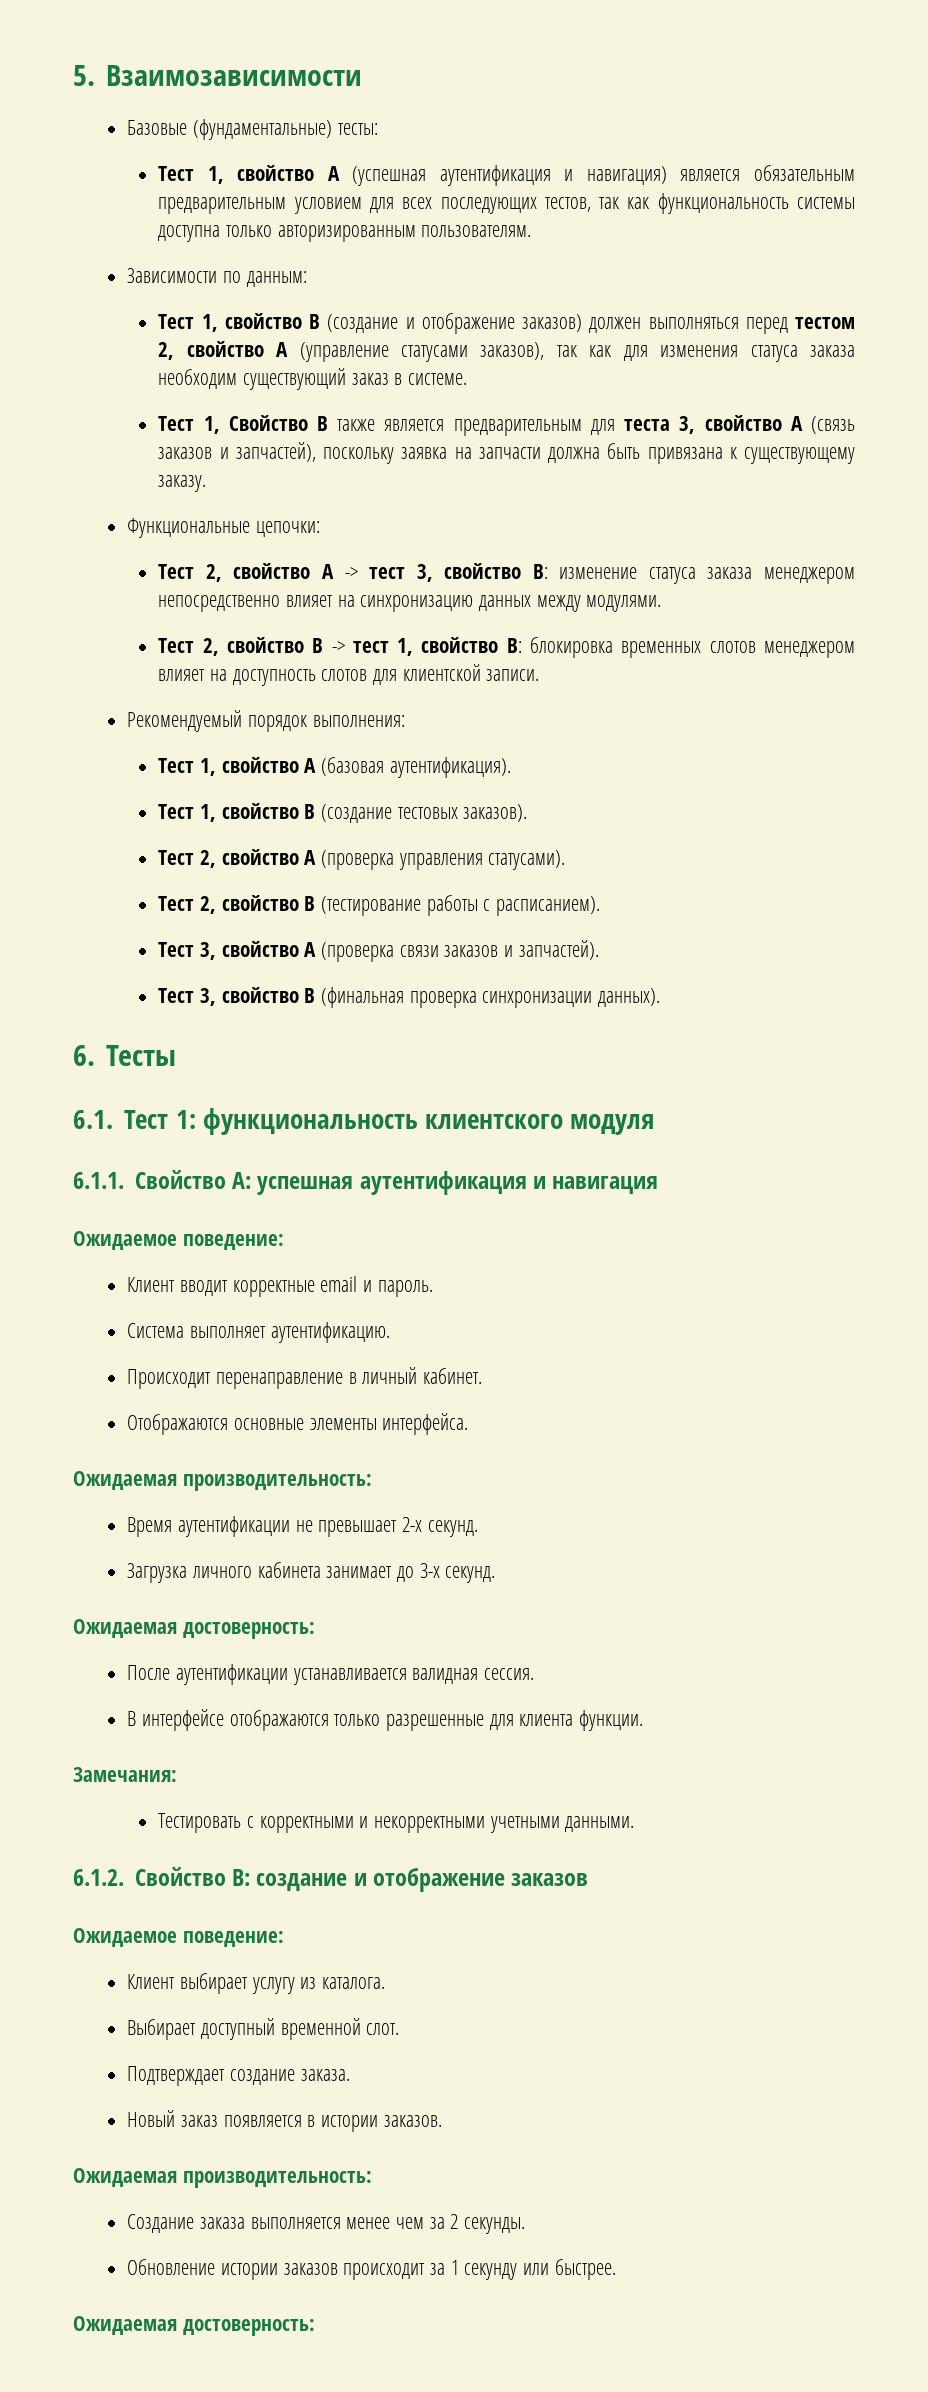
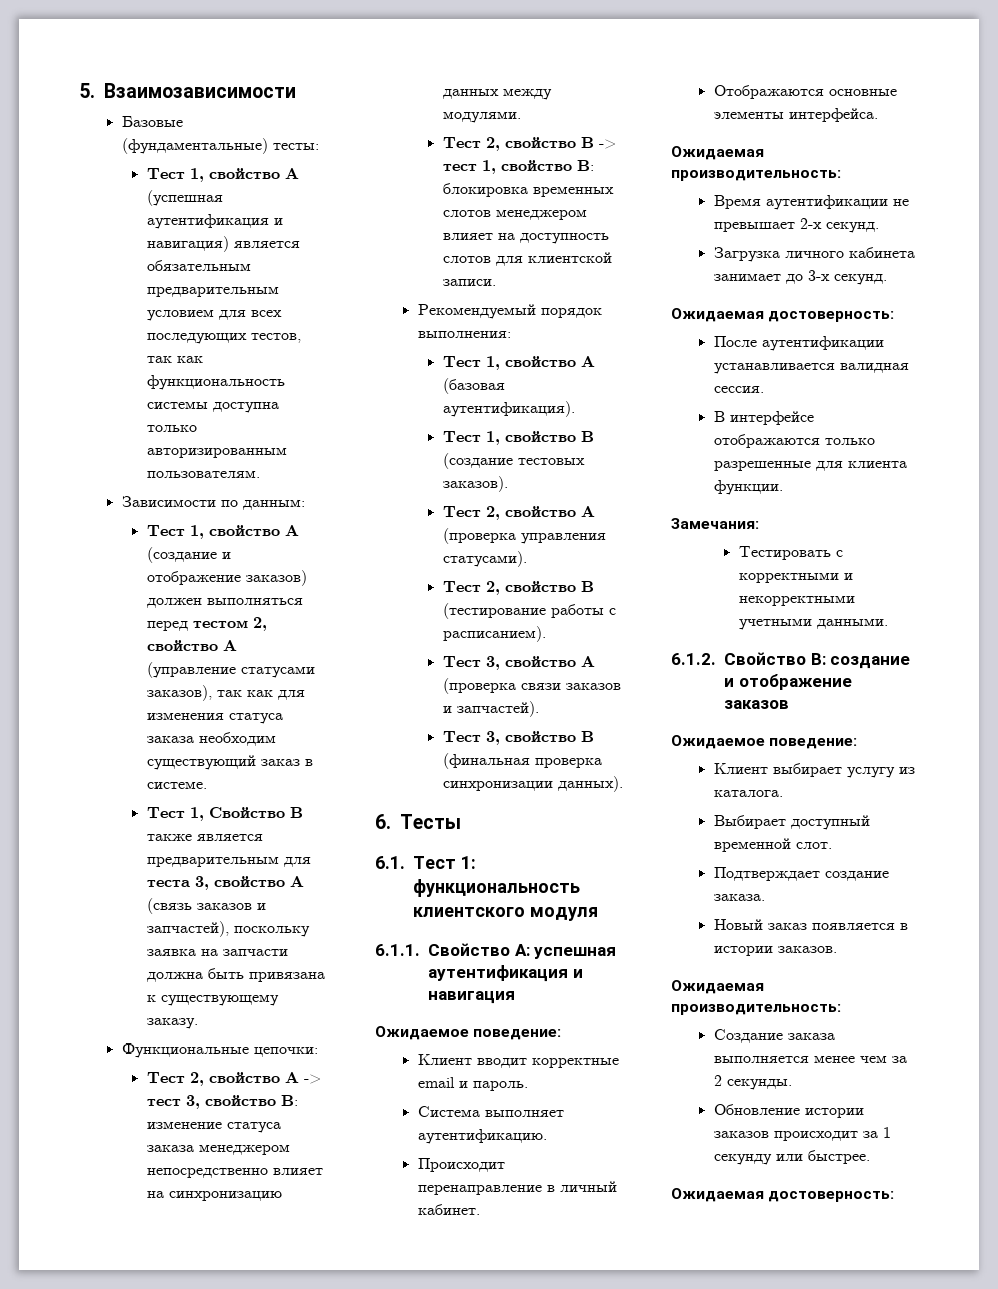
[309,314,321,329] B -> [284,525,299,536] A

